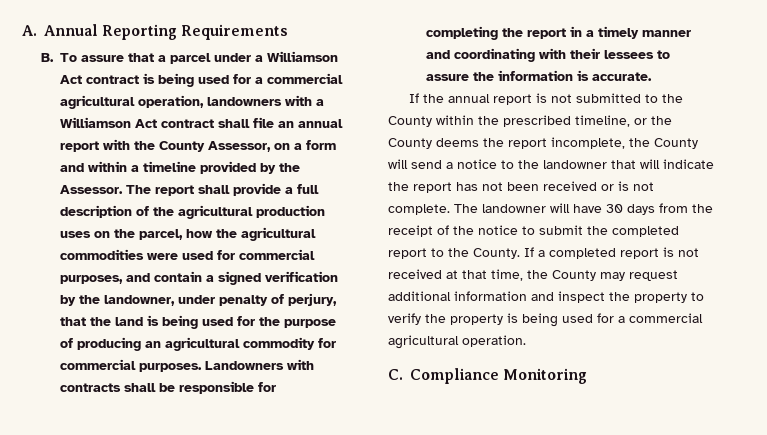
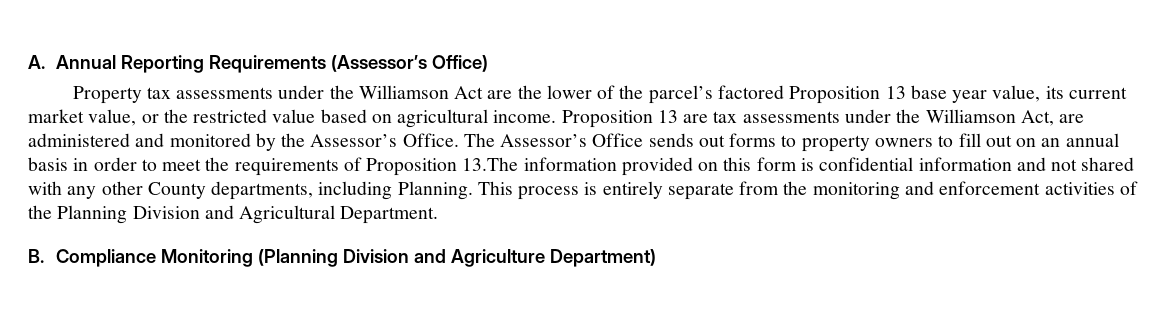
[40,51,338,64] [59,73,343,87] [59,95,324,109] [59,117,343,128] [59,139,336,152] [59,161,300,174] [59,183,319,196] [59,205,325,219] [59,227,316,241] [59,249,315,260] [59,271,338,285] [59,293,337,306] [59,315,336,329] [59,337,336,351] [59,359,314,372] [59,381,276,394] [425,26,691,40] [425,48,670,62] [425,70,652,81] [409,93,684,105] [388,115,672,127] [388,137,698,149] [388,159,714,169] [388,181,654,193] [388,203,713,215] [388,225,679,237] [388,247,699,259] [388,269,678,281] [388,291,704,303] [388,313,703,327] [388,335,526,349] [388,368,588,384] // B. To assure that a parcel under a Williamson Act contract is being used for a commercial agricultural operation, landowners with a Williamson Act contract shall file an annual report with the County Assessor, on a form and within a timeline provided by the Assessor. The report shall provide a full description of the agricultural production uses on the parcel, how the agricultural commodities were used for commercial purposes, and contain a signed verification by the landowner, under penalty of perjury, that the land is being used for the purpose of producing an agricultural commodity for commercial purposes. Landowners with contracts shall be responsible for completing the report in a timely manner and coordinating with their lessees to assure the information is accurate. // If the annual report is not submitted to the County within the prescribed timeline, or the County deems the report incomplete, the County will send a notice to the landowner that will indicate the report has not been received or is not complete. The landowner will have 30 days from the receipt of the notice to submit the completed report to the County. If a completed report is not received at that time, the County may request additional information and inspect the property to verify the property is being used for a commercial agricultural operation. // C. Compliance Monitoring -> [331,55,489,72] [72,85,1127,104] [28,109,1085,128] [28,133,1119,152] [28,157,1135,176] [28,181,1138,200] [28,205,439,224] [28,249,657,267] (Assessor’s Office) // Property tax assessments under the Williamson Act are the lower of the parcel’s factored Proposition 13 base year value, its current market value, or the restricted value based on agricultural income. Proposition 13 are tax assessments under the Williamson Act, are administered and monitored by the Assessor’s Office. The Assessor’s Office sends out forms to property owners to fill out on an annual basis in order to meet the requirements of Proposition 13.The information provided on this form is confidential information and not shared with any other County departments, including Planning. This process is entirely separate from the monitoring and enforcement activities of the Planning Division and Agricultural Department. // B. Compliance Monitoring (Planning Division and Agriculture Department)

